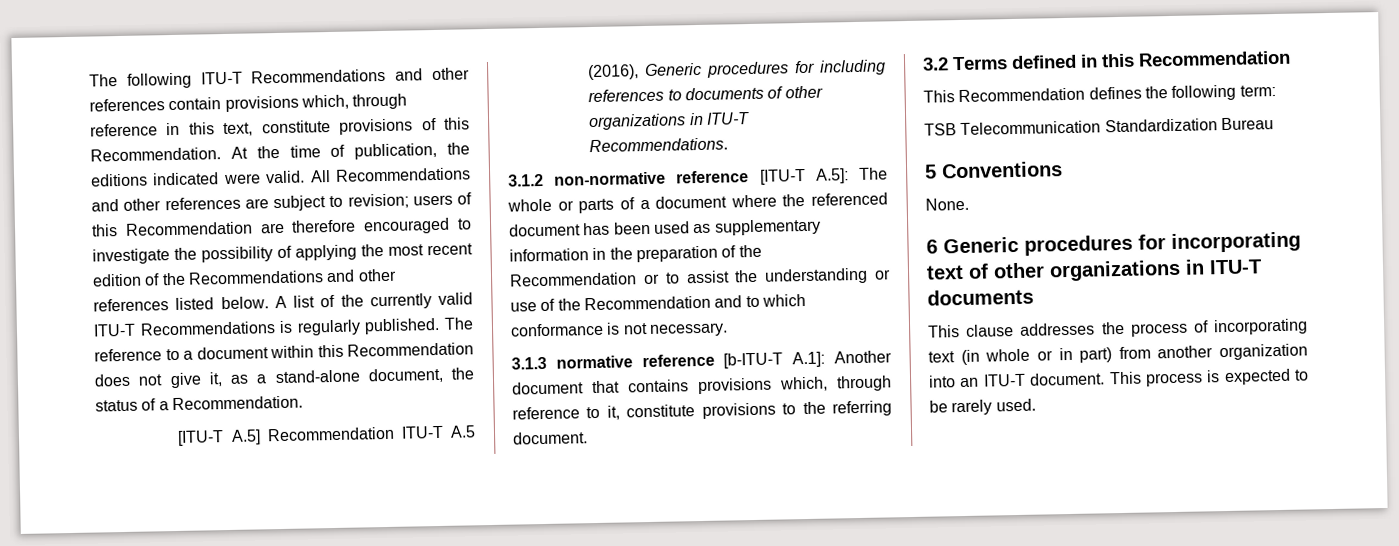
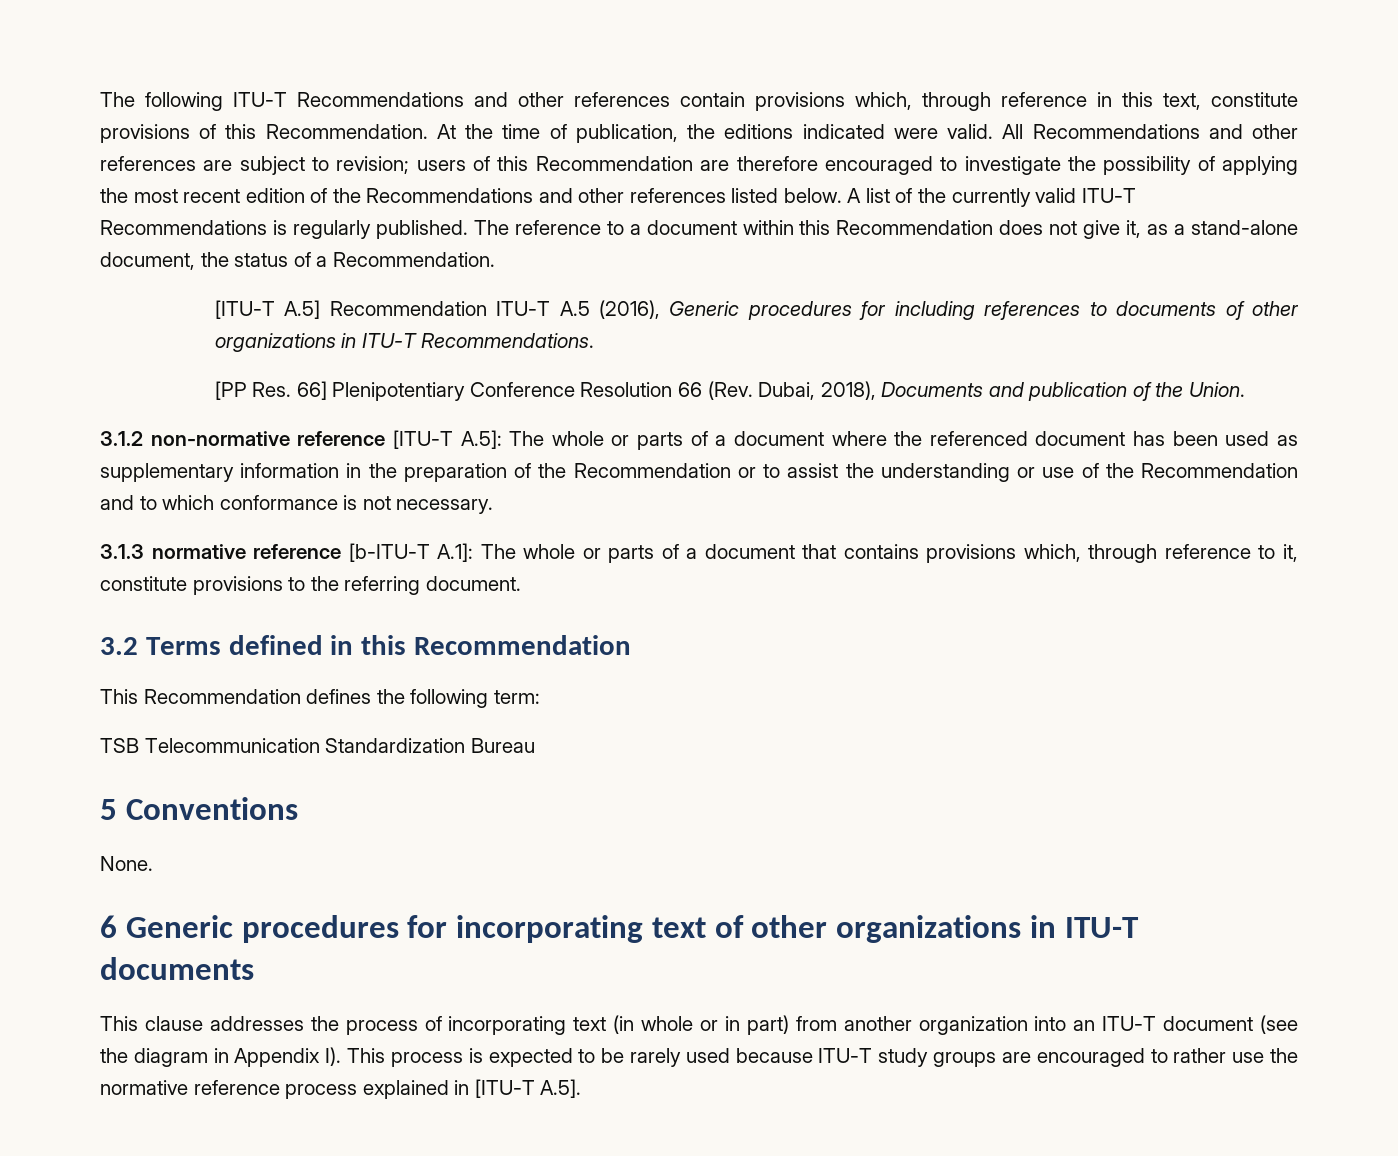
(729, 145) none -> [214,381,1245,401] // [PP Res. 66] Plenipotentiary Conference Resolution 66 (Rev. Dubai, 2018), Documents and publication of the Union.
[834,350,892,364] Another -> [480,544,698,563] The whole or parts of a
[1029,372,1106,386] document. -> [1163,1015,1298,1034] [100,1047,342,1067] document (see the diagram in Appendix I).
[995,398,1036,412] used. -> [685,1048,1298,1067] [100,1079,582,1099] used because ITU-T study groups are encouraged to rather use the normative reference process explained in [ITU-T A.5].

